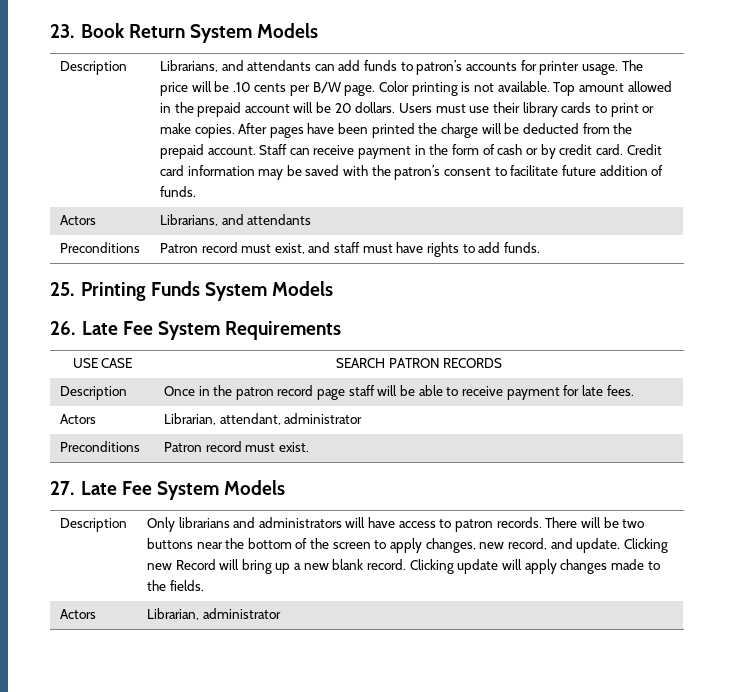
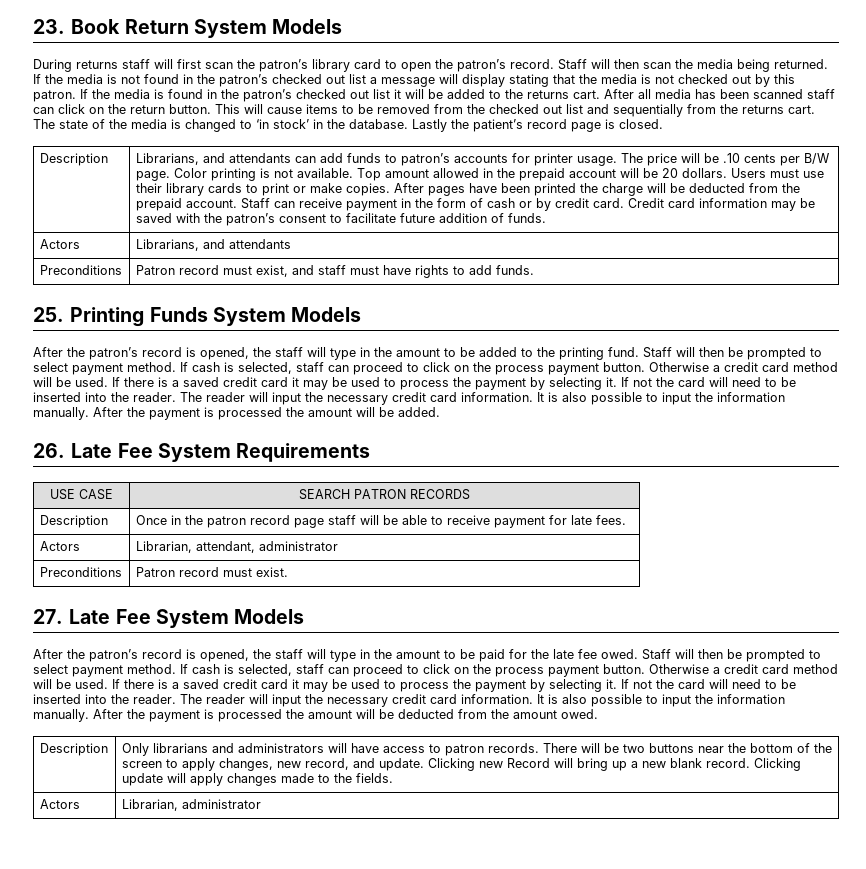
(319, 30) none -> [33,59,828,72] [33,74,795,87] [33,89,835,102] [33,104,815,117] [33,119,663,132] // During returns staff will first scan the patron’s library card to open the patron’s record. Staff will then scan the media being returned. If the media is not found in the patron’s checked out list a message will display stating that the media is not checked out by this patron. If the media is found in the patron’s checked out list it will be added to the returns cart. After all media has been scanned staff can click on the return button. This will cause items to be removed from the checked out list and sequentially from the returns cart. The state of the media is changed to ‘in stock’ in the database. Lastly the patient’s record page is closed.
(334, 288) none -> [33,347,822,360] [33,362,838,375] [33,377,796,390] [33,392,785,405] [33,407,440,420] // After the patron’s record is opened, the staff will type in the amount to be added to the printing fund. Staff will then be prompted to select payment method. If cash is selected, staff can proceed to click on the process payment button. Otherwise a credit card method will be used. If there is a saved credit card it may be used to process the payment by selecting it. If not the card will need to be inserted into the reader. The reader will input the necessary credit card information. It is also possible to input the information manually. After the payment is processed the amount will be added.
(286, 487) none -> [33,649,821,662] [33,664,838,677] [33,679,796,692] [33,694,785,707] [33,709,598,722] // After the patron’s record is opened, the staff will type in the amount to be paid for the late fee owed. Staff will then be prompted to select payment method. If cash is selected, staff can proceed to click on the process payment button. Otherwise a credit card method will be used. If there is a saved credit card it may be used to process the payment by selecting it. If not the card will need to be inserted into the reader. The reader will input the necessary credit card information. It is also possible to input the information manually. After the payment is processed the amount will be deducted from the amount owed.

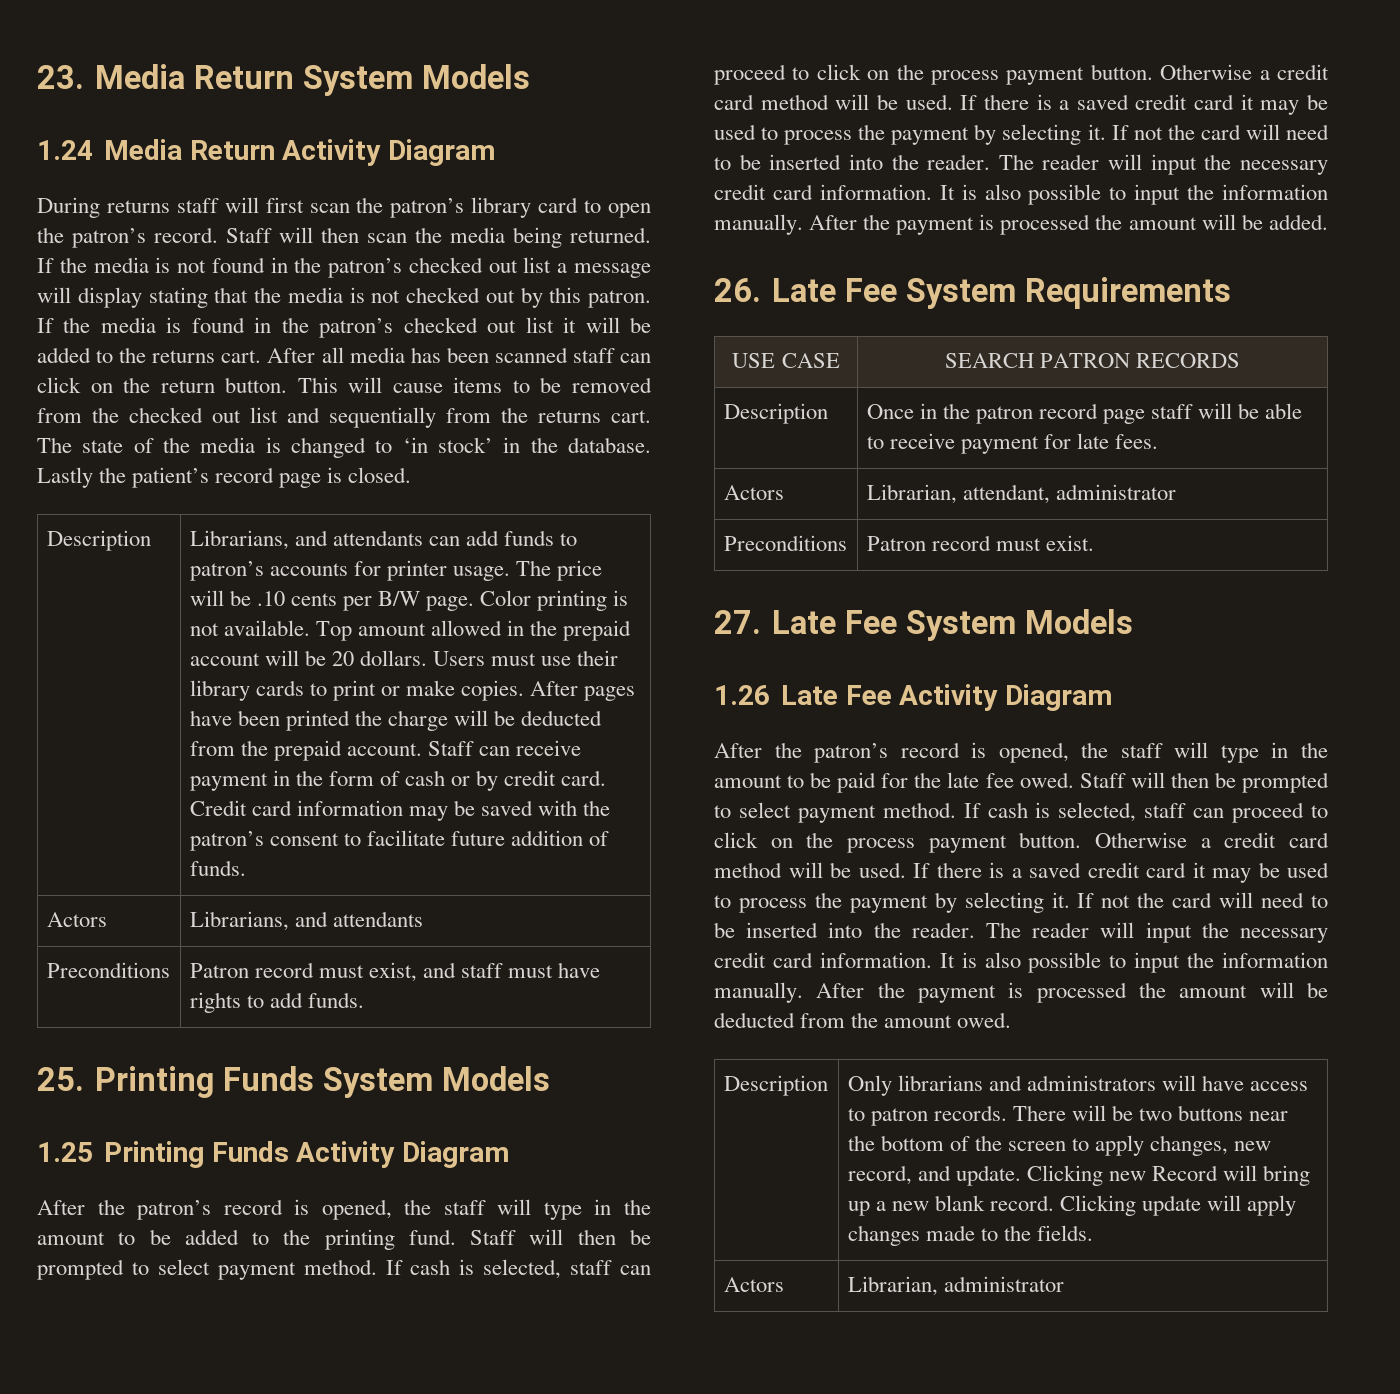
[71,19,121,34] Book -> [95,64,186,89] Media
(343, 26) none -> [37,139,495,166] // 1.24 Media Return Activity Diagram
(362, 314) none -> [37,1141,509,1168] // 1.25 Printing Funds Activity Diagram
(305, 616) none -> [714,684,1112,711] // 1.26 Late Fee Activity Diagram

